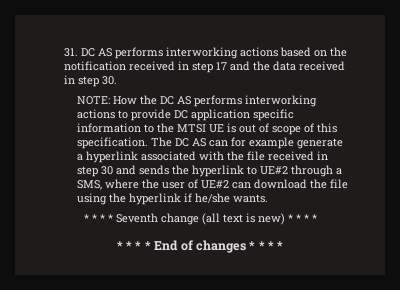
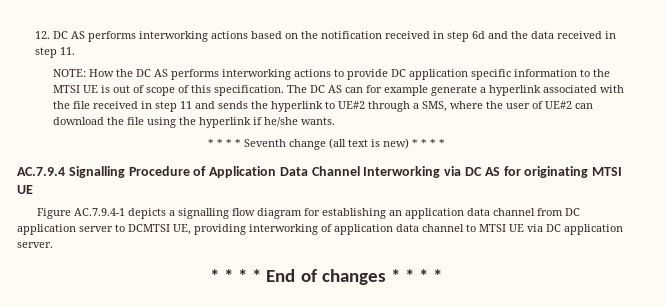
[64,48,79,57] 31. -> [34,31,50,39] 12.
[216,62,228,70] 17 -> [471,31,485,39] 6d
[102,76,118,85] 30. -> [59,47,75,55] 11.
[101,166,114,175] 30 -> [179,101,192,109] 11
(317, 218) none -> [17,166,623,178] [17,185,33,194] [36,208,580,219] [17,224,623,235] [17,242,53,248] // AC.7.9.4 Signalling Procedure of Application Data Channel Interworking via DC AS for originating MTSI UE // Figure AC.7.9.4-1 depicts a signalling flow diagram for establishing an application data channel from DC application server to DCMTSI UE, providing interworking of application data channel to MTSI UE via DC application server.

